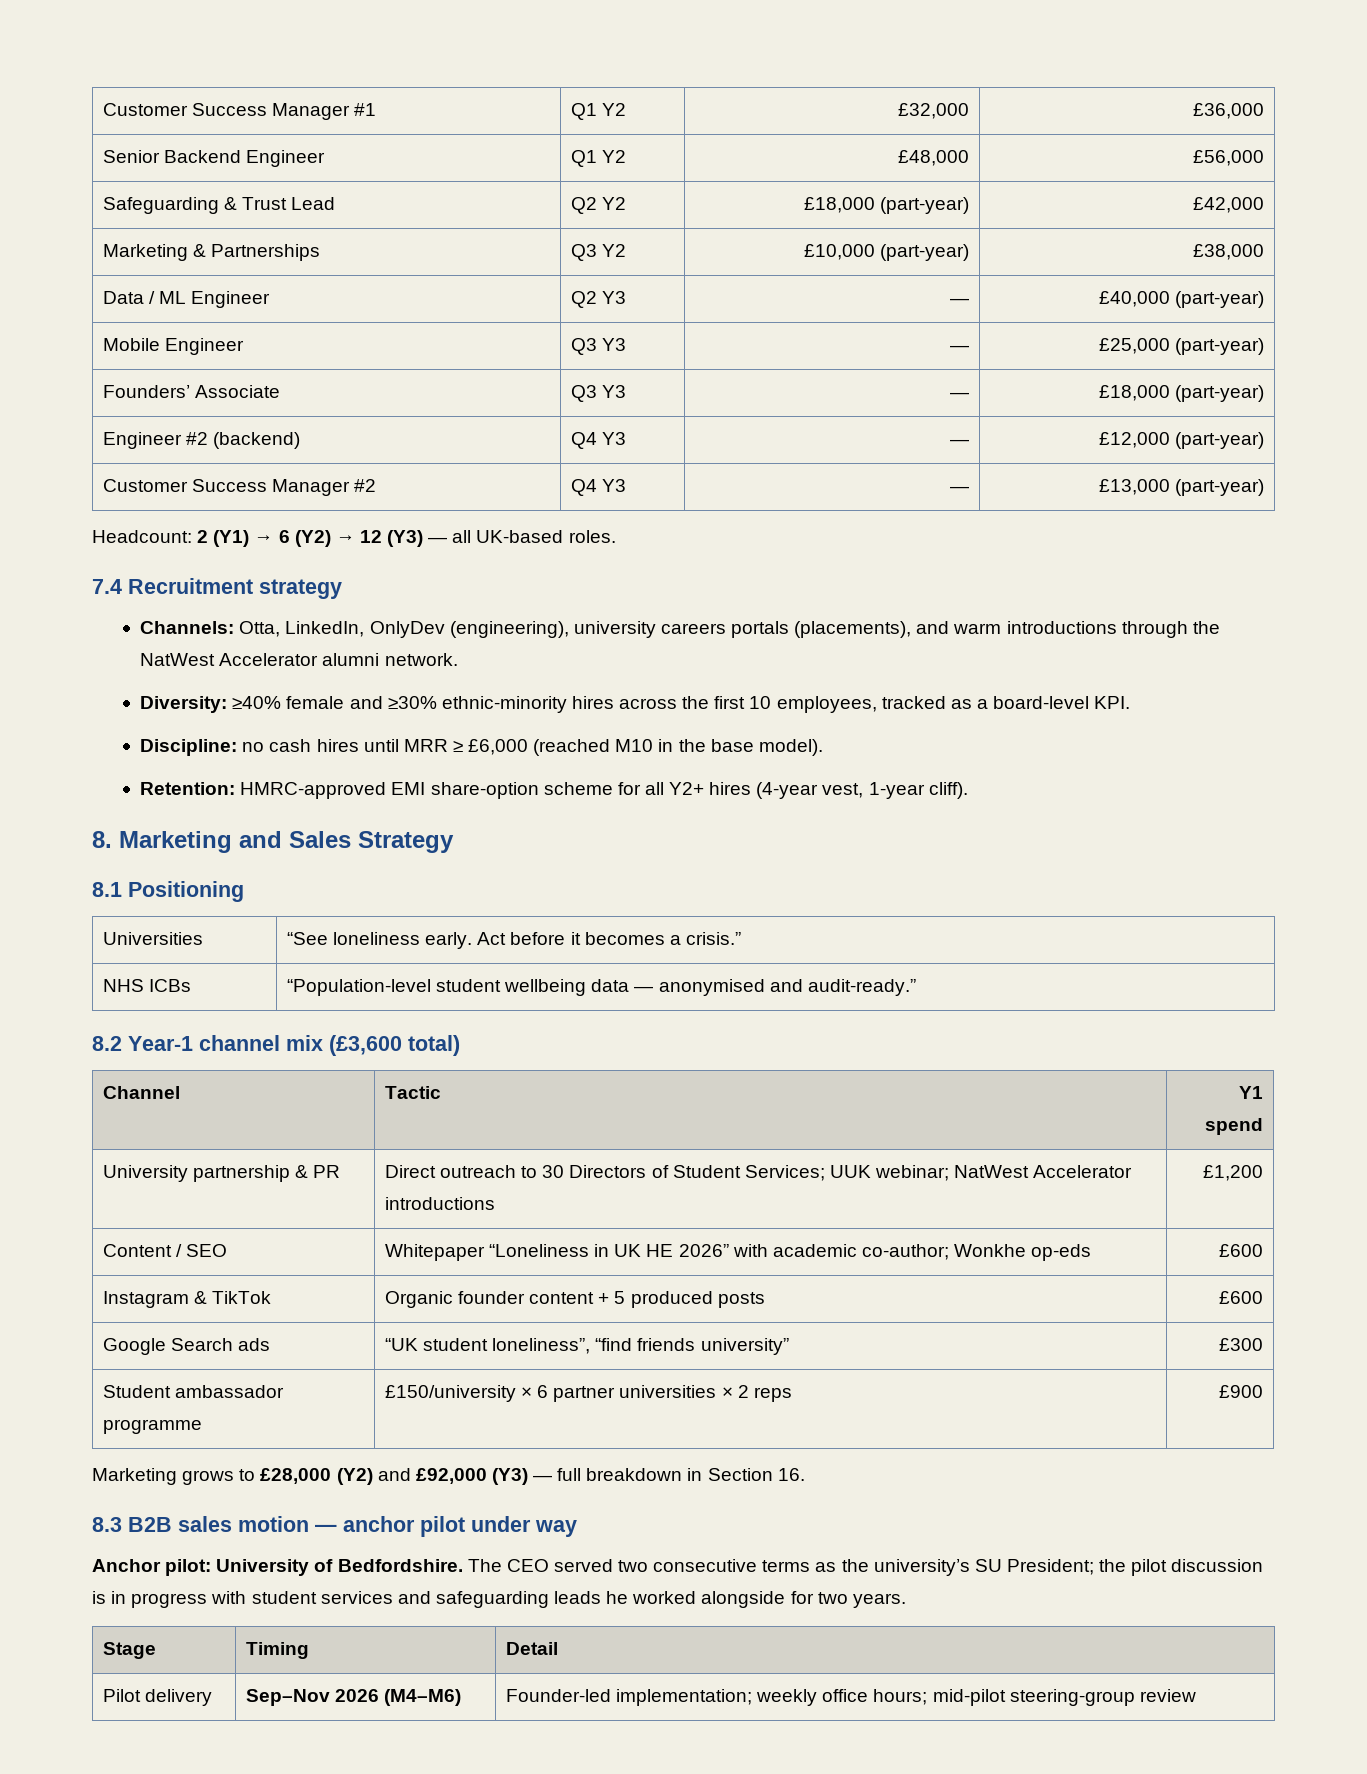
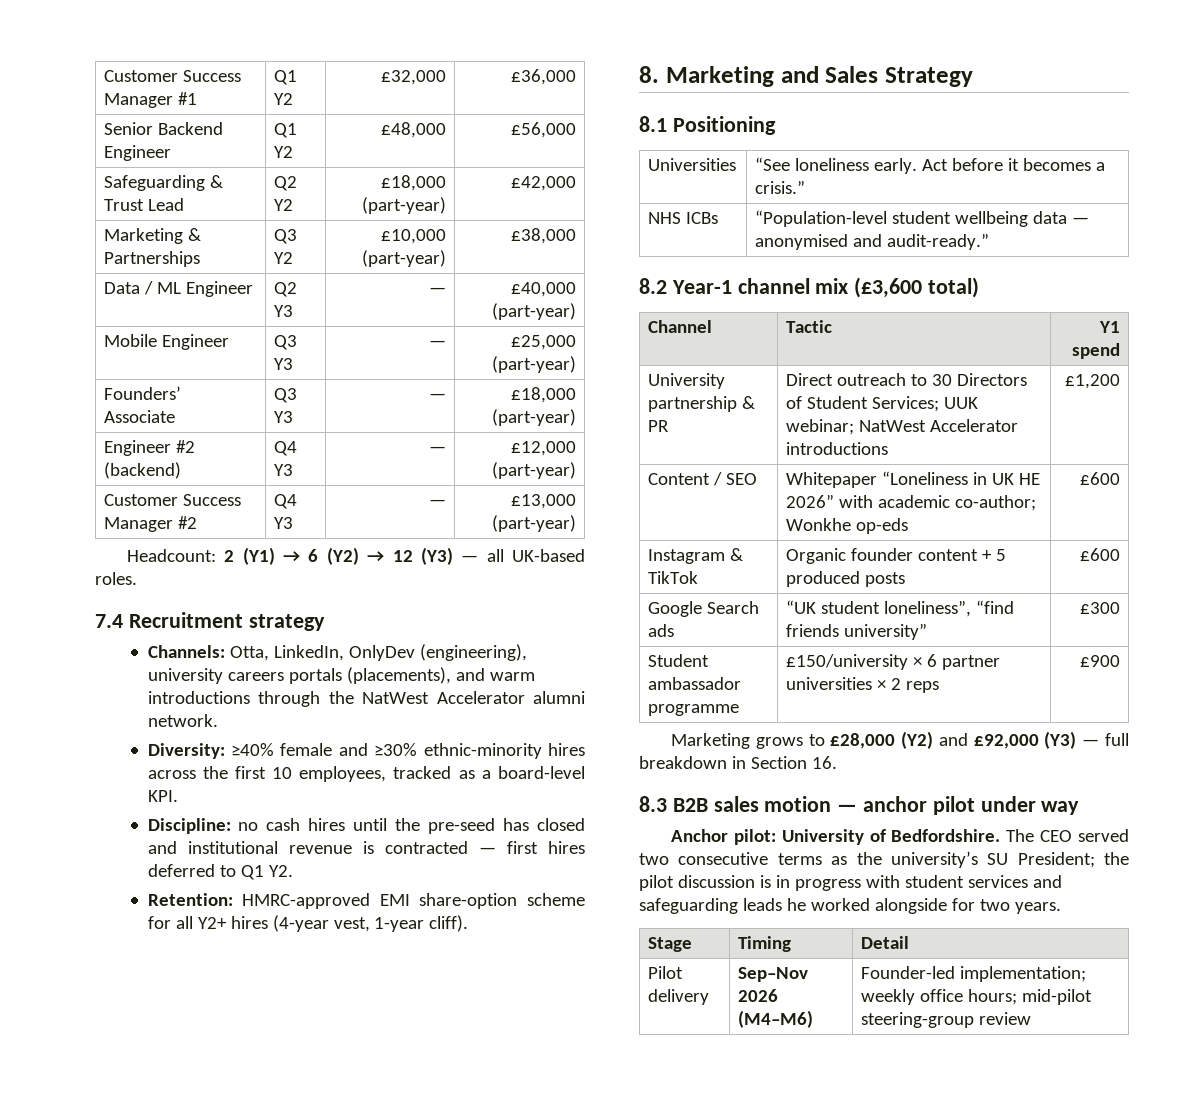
[403,739,823,756] MRR ≥ £6,000 (reached M10 in the base model). -> [395,818,585,834] [147,841,585,854] [147,864,293,880] the pre-seed has closed and institutional revenue is contracted — first hires deferred to Q1 Y2.

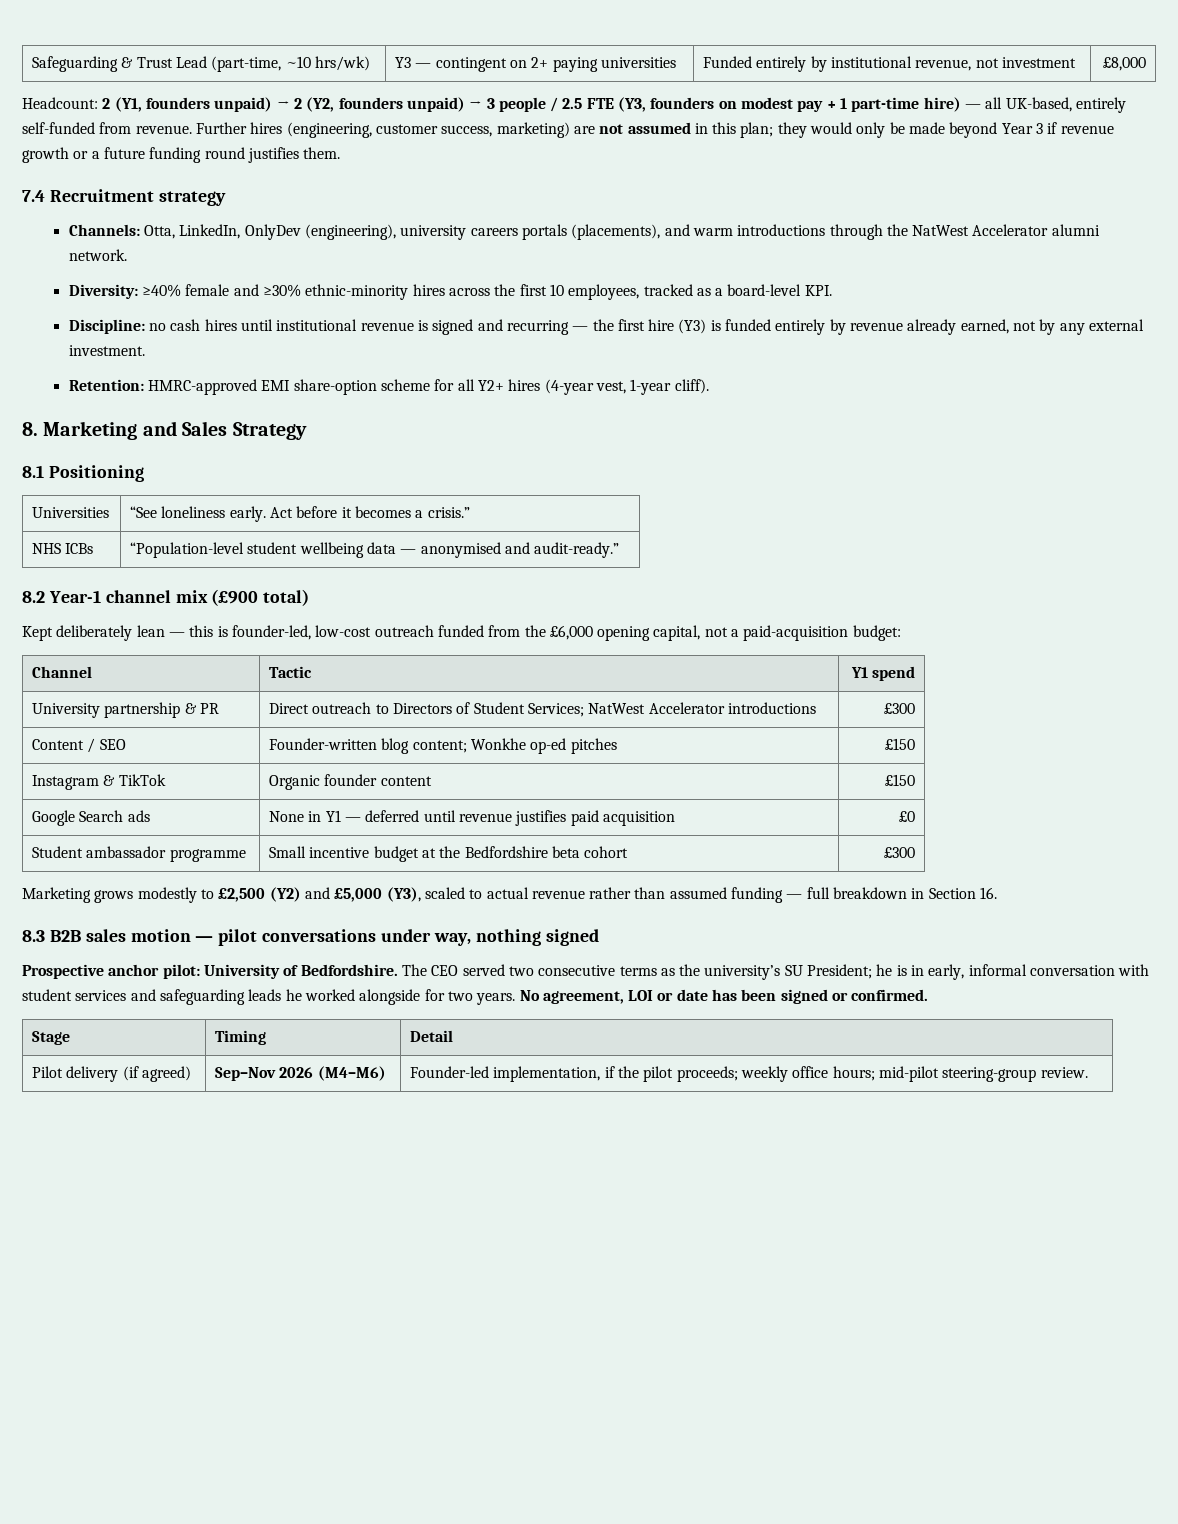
[104,70,242,82] [104,92,198,108] [274,70,298,85] [274,93,294,105] [380,70,446,85] [510,69,576,85] [104,122,224,135] [104,145,172,161] [274,123,298,138] [274,146,294,158] [380,122,446,138] [510,122,576,138] [104,175,224,191] [104,198,185,211] [274,176,298,191] [274,199,294,211] [380,175,446,191] [361,197,446,214] [510,176,576,191] [104,228,202,244] [104,251,201,267] [274,229,298,244] [274,252,294,264] [380,229,446,244] [361,250,446,267] [510,228,576,244] [104,281,254,297] [274,282,298,297] [274,305,294,317] [428,287,446,294] [510,282,576,297] [491,303,576,320] [104,334,230,350] [274,335,298,350] [274,358,294,370] [428,340,446,347] [510,335,576,350] [491,356,576,373] [104,386,182,400] [104,410,176,423] [274,388,298,403] [274,411,294,423] [428,393,446,400] [510,387,576,403] [491,409,576,426] [104,440,196,456] [104,462,182,479] [274,441,298,456] [274,464,294,476] [428,446,446,453] [510,441,576,456] [491,462,576,479] [104,494,242,506] [104,516,198,532] [274,494,298,509] [274,517,294,529] [428,499,446,506] [510,494,576,509] [491,515,576,532] [127,547,586,565] [95,572,137,585] Customer Success Manager #1 | Q1 Y2 | £32,000 | £36,000 // Senior Backend Engineer | Q1 Y2 | £48,000 | £56,000 // Safeguarding & Trust Lead | Q2 Y2 | £18,000 (part-year) | £42,000 // Marketing & Partnerships | Q3 Y2 | £10,000 (part-year) | £38,000 // Data / ML Engineer | Q2 Y3 | — | £40,000 (part-year) // Mobile Engineer | Q3 Y3 | — | £25,000 (part-year) // Founders’ Associate | Q3 Y3 | — | £18,000 (part-year) // Engineer #2 (backend) | Q4 Y3 | — | £12,000 (part-year) // Customer Success Manager #2 | Q4 Y3 | — | £13,000 (part-year) // Headcount: 2 (Y1) → 6 (Y2) → 12 (Y3) — all UK-based roles. -> [32,56,370,72] [395,57,676,72] [703,56,1076,72] [1102,57,1146,71] [22,97,1126,113] [22,122,1114,138] [22,147,341,163] Safeguarding & Trust Lead (part-time, ~10 hrs/wk) | Y3 — contingent on 2+ paying universities | Funded entirely by institutional revenue, not investment | £8,000 // Headcount: 2 (Y1, founders unpaid) → 2 (Y2, founders unpaid) → 3 people / 2.5 FTE (Y3, founders on modest pay + 1 part-time hire) — all UK-based, entirely self-funded from revenue. Further hires (engineering, customer success, marketing) are not assumed in this plan; they would only be made beyond Year 3 if revenue growth or a future funding round justifies them.
[395,818,585,834] [147,841,585,854] [147,864,293,880] the pre-seed has closed and institutional revenue is contracted — first hires deferred to Q1 Y2. -> [276,319,1145,335] [68,345,145,356] institutional revenue is signed and recurring — the first hire (Y3) is funded entirely by revenue already earned, not by any external investment.
[854,277,923,298] (£3,600 -> [211,589,259,606] (£900
(980, 287) none -> [22,625,901,641] // Kept deliberately lean — this is founder-led, low-cost outreach funded from the £6,000 opening capital, not a paid-acquisition budget:
[932,374,953,386] 30 -> (389, 709) none
[944,397,979,409] [786,419,855,435] UUK webinar; -> (584, 710) none
[1064,374,1120,389] £1,200 -> [883,703,915,714] £300
[786,471,1041,488] [786,494,1037,511] [786,518,909,534] [1079,472,1120,485] Whitepaper “Loneliness in UK HE 2026” with academic co-author; Wonkhe op-eds | £600 -> [269,738,617,754] [884,738,915,750] Founder-written blog content; Wonkhe op-ed pitches | £150
[982,549,1007,561] [786,571,906,587] [1079,548,1120,561] [648,601,760,617] [648,624,675,637] [786,600,1015,617] [786,623,928,640] [1079,602,1120,614] [648,654,710,667] [648,677,742,690] [648,704,740,716] [786,654,1001,670] [786,677,940,693] [1079,655,1120,667] [671,731,1077,749] + 5 produced posts | £600 // Google Search ads | “UK student loneliness”, “find friends university” | £300 // Student ambassador programme | £150/university × 6 partner universities × 2 reps | £900 // Marketing grows to £28,000 (Y2) and £92,000 (Y3) -> [884,774,915,786] [32,810,150,826] [269,810,675,826] [898,811,915,822] [32,846,246,862] [269,846,629,862] [883,847,915,858] [22,887,784,903] | £150 // Google Search ads | None in Y1 — deferred until revenue justifies paid acquisition | £0 // Student ambassador programme | Small incentive budget at the Bedfordshire beta cohort | £300 // Marketing grows modestly to £2,500 (Y2) and £5,000 (Y3), scaled to actual revenue rather than assumed funding
[863,796,1080,815] [671,829,729,842] anchor pilot under way // Anchor -> [218,929,599,946] [22,964,160,979] pilot conversations under way, nothing signed // Prospective anchor
[1104,852,1129,865] [639,875,861,891] the pilot discussion is in progress -> [876,964,1116,980] he is in early, informal conversation
(1061, 908) none -> [519,989,929,1004] No agreement, LOI or date has been signed or confirmed.
(710, 997) none -> [122,1066,192,1082] (if agreed)
[960,966,1087,982] implementation; -> [493,1066,738,1082] implementation, if the pilot proceeds;
[979,1012,1032,1025] review -> [1040,1067,1088,1078] review.

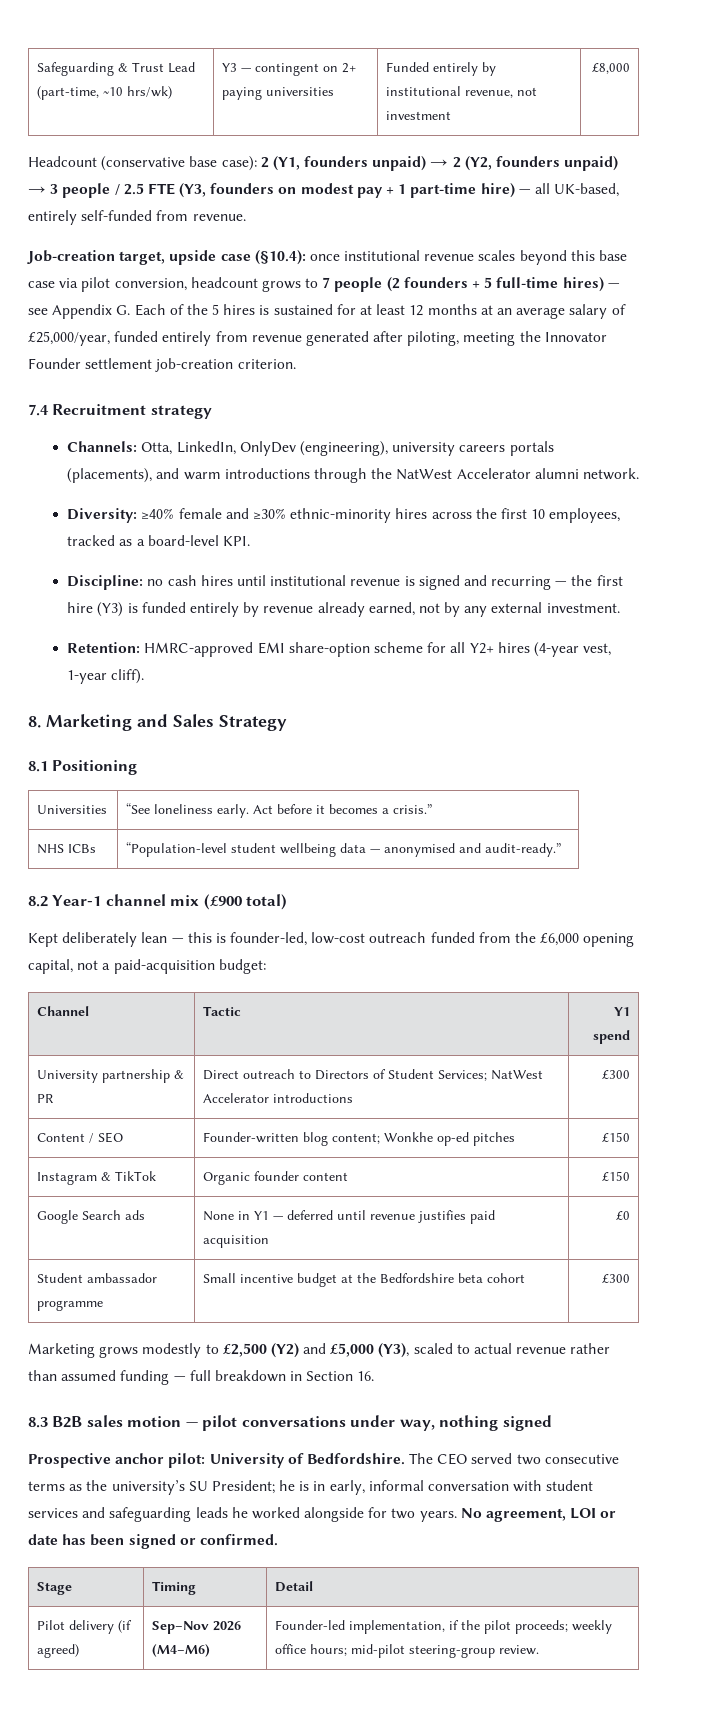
[22,97,98,109] Headcount: -> [28,156,257,171] Headcount (conservative base case):
[195,122,1114,138] [22,147,341,163] Further hires (engineering, customer success, marketing) are not assumed in this plan; they would only be made beyond Year 3 if revenue growth or a future funding round justifies them. -> [27,250,628,265] [28,277,620,292] [28,304,626,319] [28,331,607,346] [28,358,296,372] // Job-creation target, upside case (§10.4): once institutional revenue scales beyond this base case via pilot conversion, headcount grows to 7 people (2 founders + 5 full-time hires) — see Appendix G. Each of the 5 hires is sustained for at least 12 months at an average salary of £25,000/year, funded entirely from revenue generated after piloting, meeting the Innovator Founder settlement job-creation criterion.

